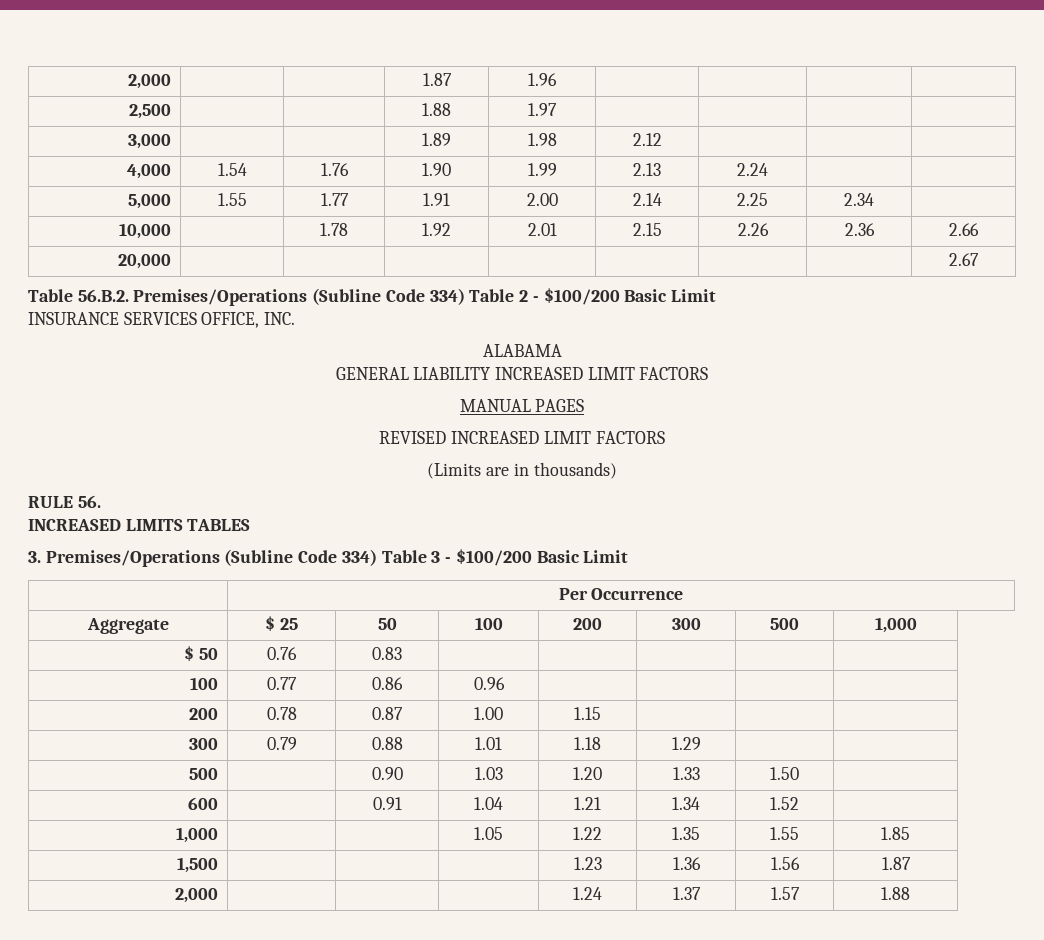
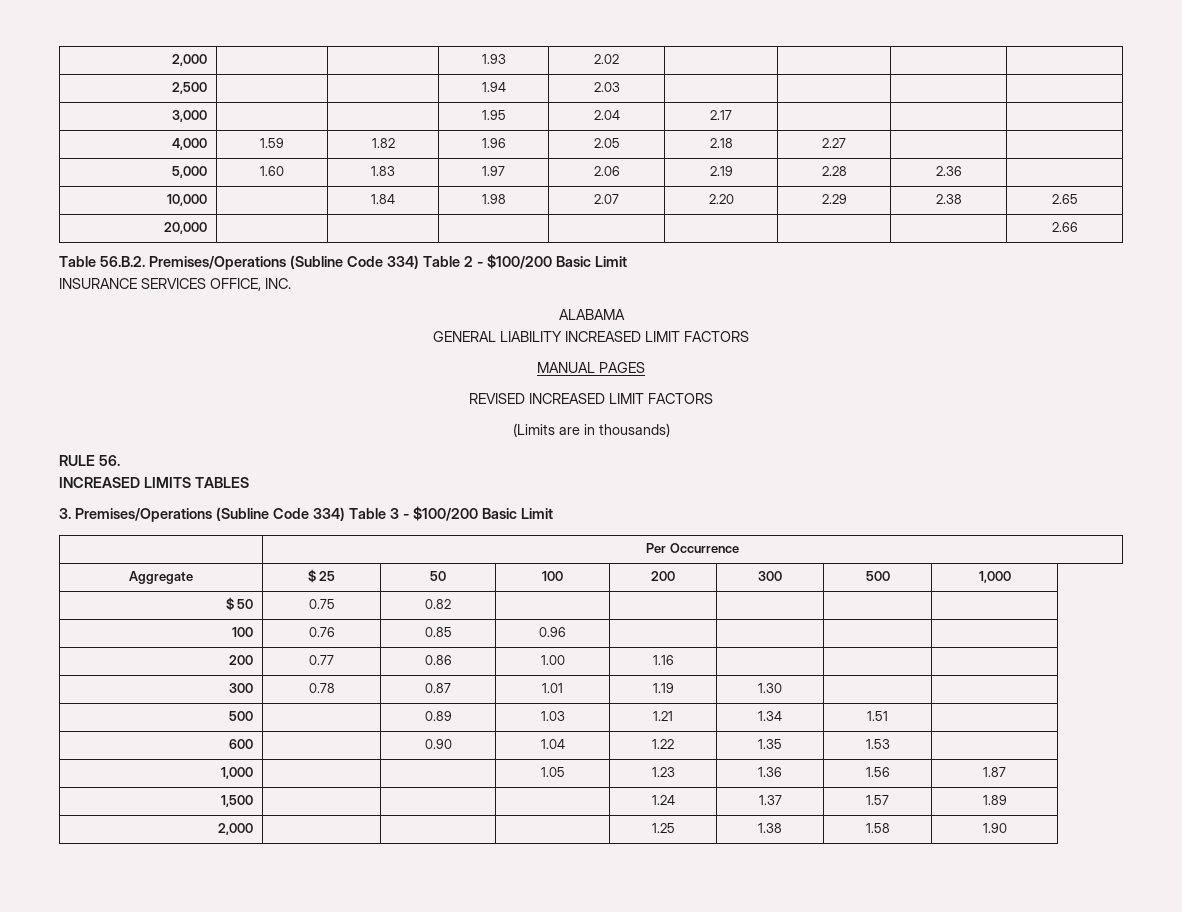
[127,74,171,89] [422,73,452,86] [528,73,557,86] 2,000 | | | 1.87 | 1.96 -> [172,54,208,66] [481,54,506,64] [594,54,619,64] 2,000 | | | 1.93 | 2.02
[422,103,451,116] [528,103,557,116] 1.88 | 1.97 -> [481,82,506,92] [593,82,620,92] 1.94 | 2.03
[422,133,451,146] [527,133,557,146] [632,133,662,146] [126,164,171,179] [217,163,247,176] [320,163,349,176] [422,163,451,176] [527,163,557,176] [633,163,661,176] [737,163,768,176] [127,194,171,209] [217,193,247,206] [320,193,349,206] [423,193,450,206] [526,193,558,206] [632,193,662,206] [737,193,768,206] [844,193,874,206] [118,223,171,239] [320,223,348,236] [422,223,451,236] [527,223,557,236] [632,223,662,236] [737,223,769,236] [844,223,875,236] [949,223,979,236] 1.89 | 1.98 | 2.12 | | | // 4,000 | 1.54 | 1.76 | 1.90 | 1.99 | 2.13 | 2.24 | | // 5,000 | 1.55 | 1.77 | 1.91 | 2.00 | 2.14 | 2.25 | 2.34 | // 10,000 | | 1.78 | 1.92 | 2.01 | 2.15 | 2.26 | 2.36 | 2.66 -> [481,110,506,120] [593,110,620,120] [710,110,732,120] [172,138,208,150] [260,138,284,148] [371,138,395,148] [481,138,506,148] [593,138,620,148] [709,138,733,148] [822,138,846,148] [172,166,208,178] [260,166,284,176] [371,166,395,176] [482,166,505,176] [593,166,620,176] [709,166,733,176] [821,166,847,176] [935,166,962,176] [167,194,208,206] [371,194,395,204] [481,194,506,204] [594,194,619,204] [708,194,734,204] [821,194,847,204] [935,194,962,204] [1051,194,1078,204] 1.95 | 2.04 | 2.17 | | | // 4,000 | 1.59 | 1.82 | 1.96 | 2.05 | 2.18 | 2.27 | | // 5,000 | 1.60 | 1.83 | 1.97 | 2.06 | 2.19 | 2.28 | 2.36 | // 10,000 | | 1.84 | 1.98 | 2.07 | 2.20 | 2.29 | 2.38 | 2.65
[949,253,979,266] 2.67 -> [1051,222,1078,232] 2.66
[267,647,297,660] [372,647,402,660] [189,677,218,690] [267,677,297,690] [372,677,403,690] 0.76 | 0.83 | | | | | // 100 | 0.77 | 0.86 -> [308,599,335,609] [425,599,451,609] [232,627,254,637] [308,627,335,637] [424,627,452,637] 0.75 | 0.82 | | | | | // 100 | 0.76 | 0.85
[266,707,297,720] [372,707,403,720] 0.78 | 0.87 -> [309,655,334,665] [424,655,452,665] 0.77 | 0.86
[574,707,601,720] [188,738,218,750] [266,737,297,750] [371,737,403,750] 1.15 | | | // 300 | 0.79 | 0.88 -> [652,655,674,665] [229,683,254,693] [308,683,335,693] [425,683,451,693] 1.16 | | | // 300 | 0.78 | 0.87
[574,737,601,750] [671,737,701,750] 1.18 | 1.29 -> [652,683,674,693] [758,683,782,693] 1.19 | 1.30
[371,767,403,780] 0.90 -> [424,711,452,721] 0.89
[573,767,602,780] [672,767,700,780] [770,767,799,780] 1.20 | 1.33 | 1.50 -> [653,711,673,721] [758,711,782,721] [867,711,888,721] 1.21 | 1.34 | 1.51
[372,797,402,810] 0.91 -> [424,739,452,749] 0.90
[574,797,601,810] [672,797,700,810] [770,797,799,810] 1.21 | 1.34 | 1.52 -> [652,739,674,749] [758,739,782,749] [865,739,890,749] 1.22 | 1.35 | 1.53
[573,827,602,840] [672,827,700,840] [770,827,799,840] [881,827,910,840] [176,857,218,873] | 1.22 | 1.35 | 1.55 | 1.85 // 1,500 | | | -> (565, 772) none
[174,888,218,903] 2,000 -> [221,795,254,807] 1,500
[881,887,910,900] 1.88 -> [982,795,1007,805] [218,823,254,835] [651,823,675,833] [758,823,782,833] [865,823,890,833] [982,823,1007,833] 1.89 // 2,000 | | | | 1.25 | 1.38 | 1.58 | 1.90

